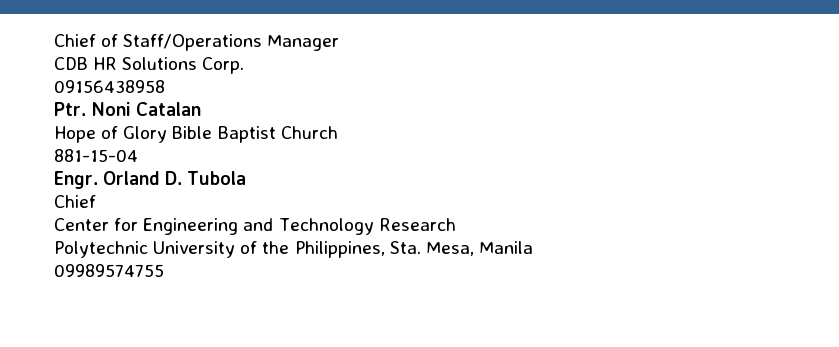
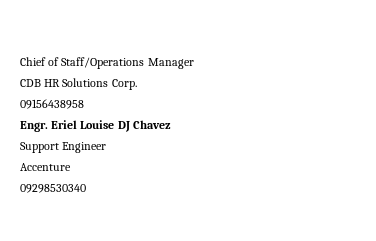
[54,102,202,116] [54,126,338,143] [54,149,138,162] [54,171,247,189] [54,195,96,208] [54,218,456,235] [54,241,533,258] [54,264,164,277] Ptr. Noni Catalan // Hope of Glory Bible Baptist Church // 881-15-04 // Engr. Orland D. Tubola // Chief // Center for Engineering and Technology Research // Polytechnic University of the Philippines, Sta. Mesa, Manila // 09989574755 -> [20,120,171,132] [20,142,107,153] [20,163,71,171] [20,184,86,193] Engr. Eriel Louise DJ Chavez // Support Engineer // Accenture // 09298530340

